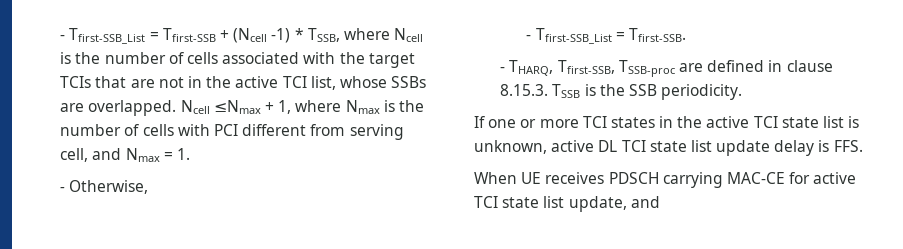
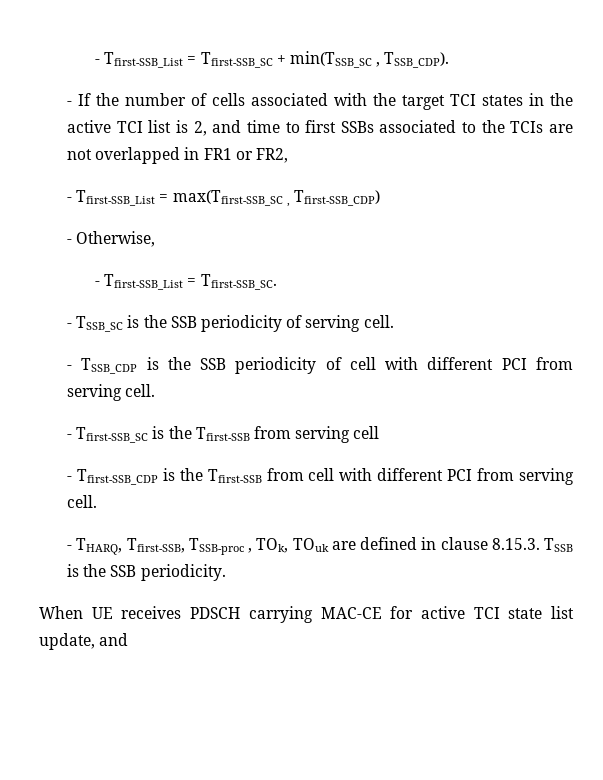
[60,28,424,44] [60,52,72,64] - Tfirst-SSB_List = Tfirst-SSB + (Ncell -1) * TSSB, where Ncell is -> [95,51,450,68] [67,93,92,106] - Tfirst-SSB_List = Tfirst-SSB_SC + min(TSSB_SC , TSSB_CDP). // - If
[60,76,427,90] [60,100,424,116] [60,124,404,140] [60,148,190,162] TCIs that are not in the active TCI list, whose SSBs are overlapped. Ncell ≤Nmax + 1, where Nmax is the number of cells with PCI different from serving cell, and Nmax = 1. -> [450,93,574,106] [67,120,573,136] [67,147,288,164] [67,190,380,207] TCI states in the active TCI list is 2, and time to first SSBs associated to the TCIs are not overlapped in FR1 or FR2, // - Tfirst-SSB_List = max(Tfirst-SSB_SC , Tfirst-SSB_CDP)
[628,28,686,42] Tfirst-SSB. -> [200,274,277,290] [67,315,394,332] [67,357,573,374] [67,384,156,401] [67,426,380,443] [67,468,574,485] [67,495,98,508] Tfirst-SSB_SC. // - TSSB_SC is the SSB periodicity of serving cell. // - TSSB_CDP is the SSB periodicity of cell with different PCI from serving cell. // - Tfirst-SSB_SC is the Tfirst-SSB from serving cell // - Tfirst-SSB_CDP is the Tfirst-SSB from cell with different PCI from serving cell.
(675, 68) none -> [248,538,329,553] , TOk, TOuk
[474,116,860,128] [474,140,863,156] // If one or more TCI states in the active TCI state list is unknown, active DL TCI state list update delay is FFS. -> (226, 572) none

